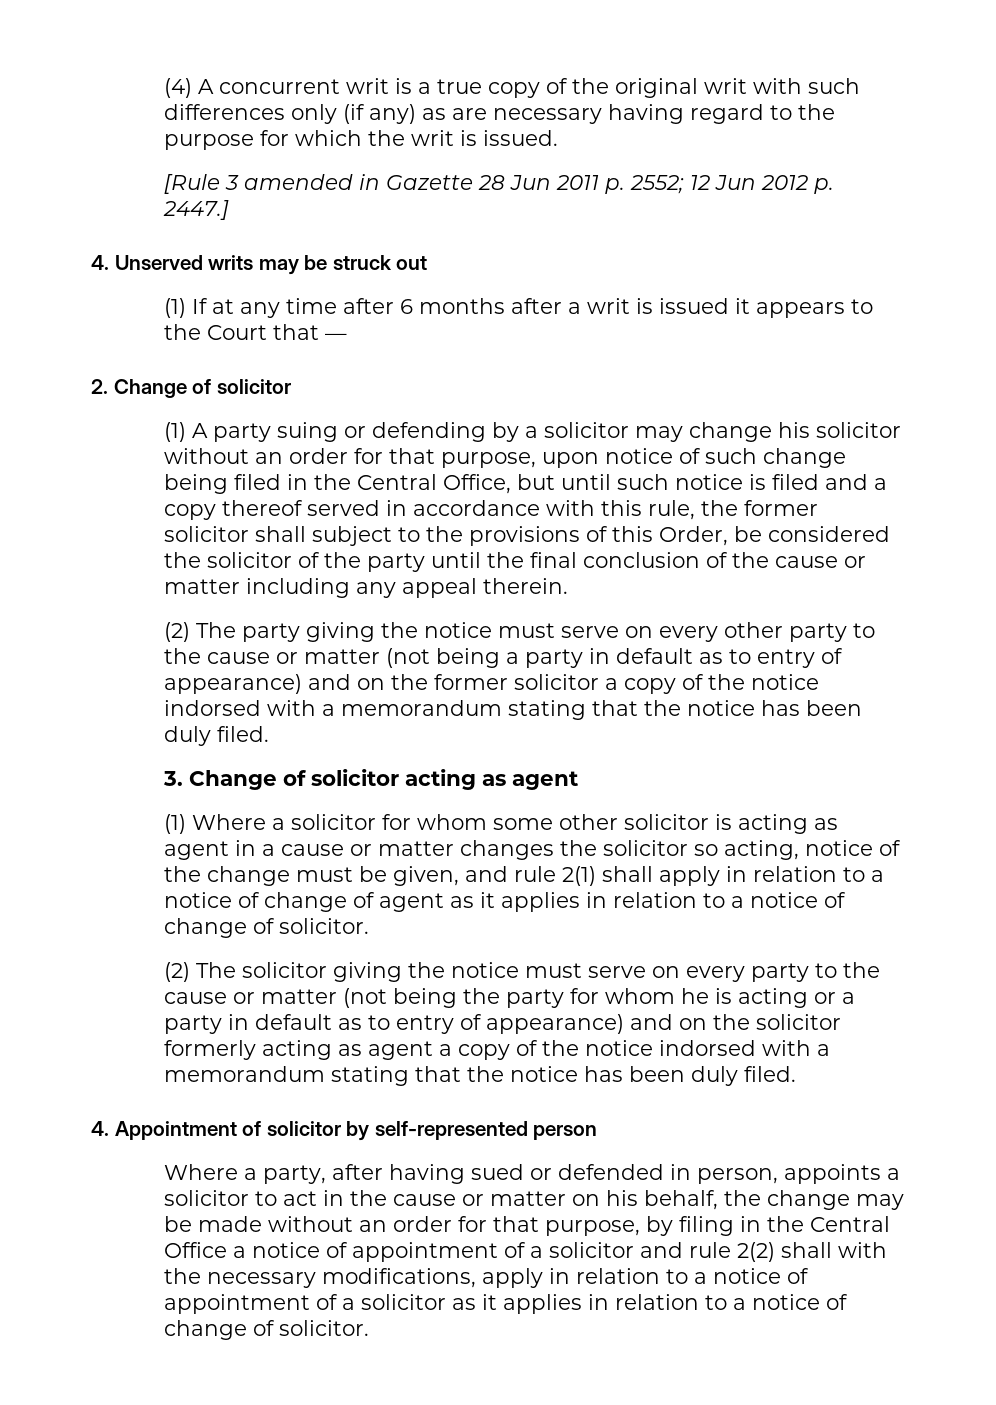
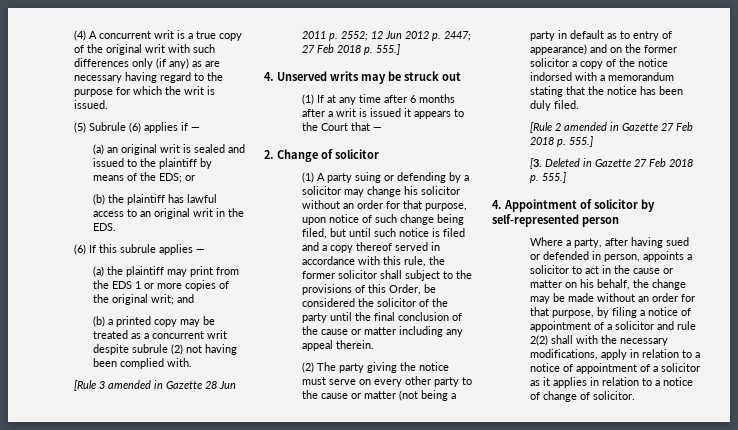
(559, 138) none -> [74,122,201,133] [93,144,246,155] [93,158,213,169] [93,172,196,183] [93,194,218,205] [93,208,245,219] [93,223,117,231] [74,244,206,255] [93,266,240,277] [93,280,230,291] [93,294,195,305] [93,316,216,327] [93,330,228,339] [93,344,238,355] [93,358,193,369] // (5) Subrule (6) applies if — // (a) an original writ is sealed and issued to the plaintiff by means of the EDS; or // (b) the plaintiff has lawful access to an original writ in the EDS. // (6) If this subrule applies — // (a) the plaintiff may print from the EDS 1 or more copies of the original writ; and // (b) a printed copy may be treated as a concurrent writ despite subrule (2) not having been complied with.
[163,200,230,220] 2447.] -> [444,31,472,41] [302,44,401,55] 2447; 27 Feb 2018 p. 555.]
[234,474,512,494] filed in the Central Office, -> [302,228,328,239] filed,
[163,769,579,790] [164,814,839,834] [164,840,902,860] [164,866,885,886] [164,892,847,912] [164,918,370,938] [164,962,881,982] [164,988,856,1008] [164,1014,842,1034] [164,1040,831,1060] [164,1066,797,1086] 3. Change of solicitor acting as agent // (1) Where a solicitor for whom some other solicitor is acting as agent in a cause or matter changes the solicitor so acting, notice of the change must be given, and rule 2(1) shall apply in relation to a notice of change of agent as it applies in relation to a notice of change of solicitor. // (2) The solicitor giving the notice must serve on every party to the cause or matter (not being the party for whom he is acting or a party in default as to entry of appearance) and on the solicitor formerly acting as agent a copy of the notice indorsed with a memorandum stating that the notice has been duly filed. -> [530,122,694,133] [530,136,594,147] [530,158,694,169] [530,172,567,183] [Rule 2 amended in Gazette 27 Feb 2018 p. 555.] // [3. Deleted in Gazette 27 Feb 2018 p. 555.]
[740,1216,891,1232] [164,1242,228,1258] in the Central Office -> (638, 312) none

